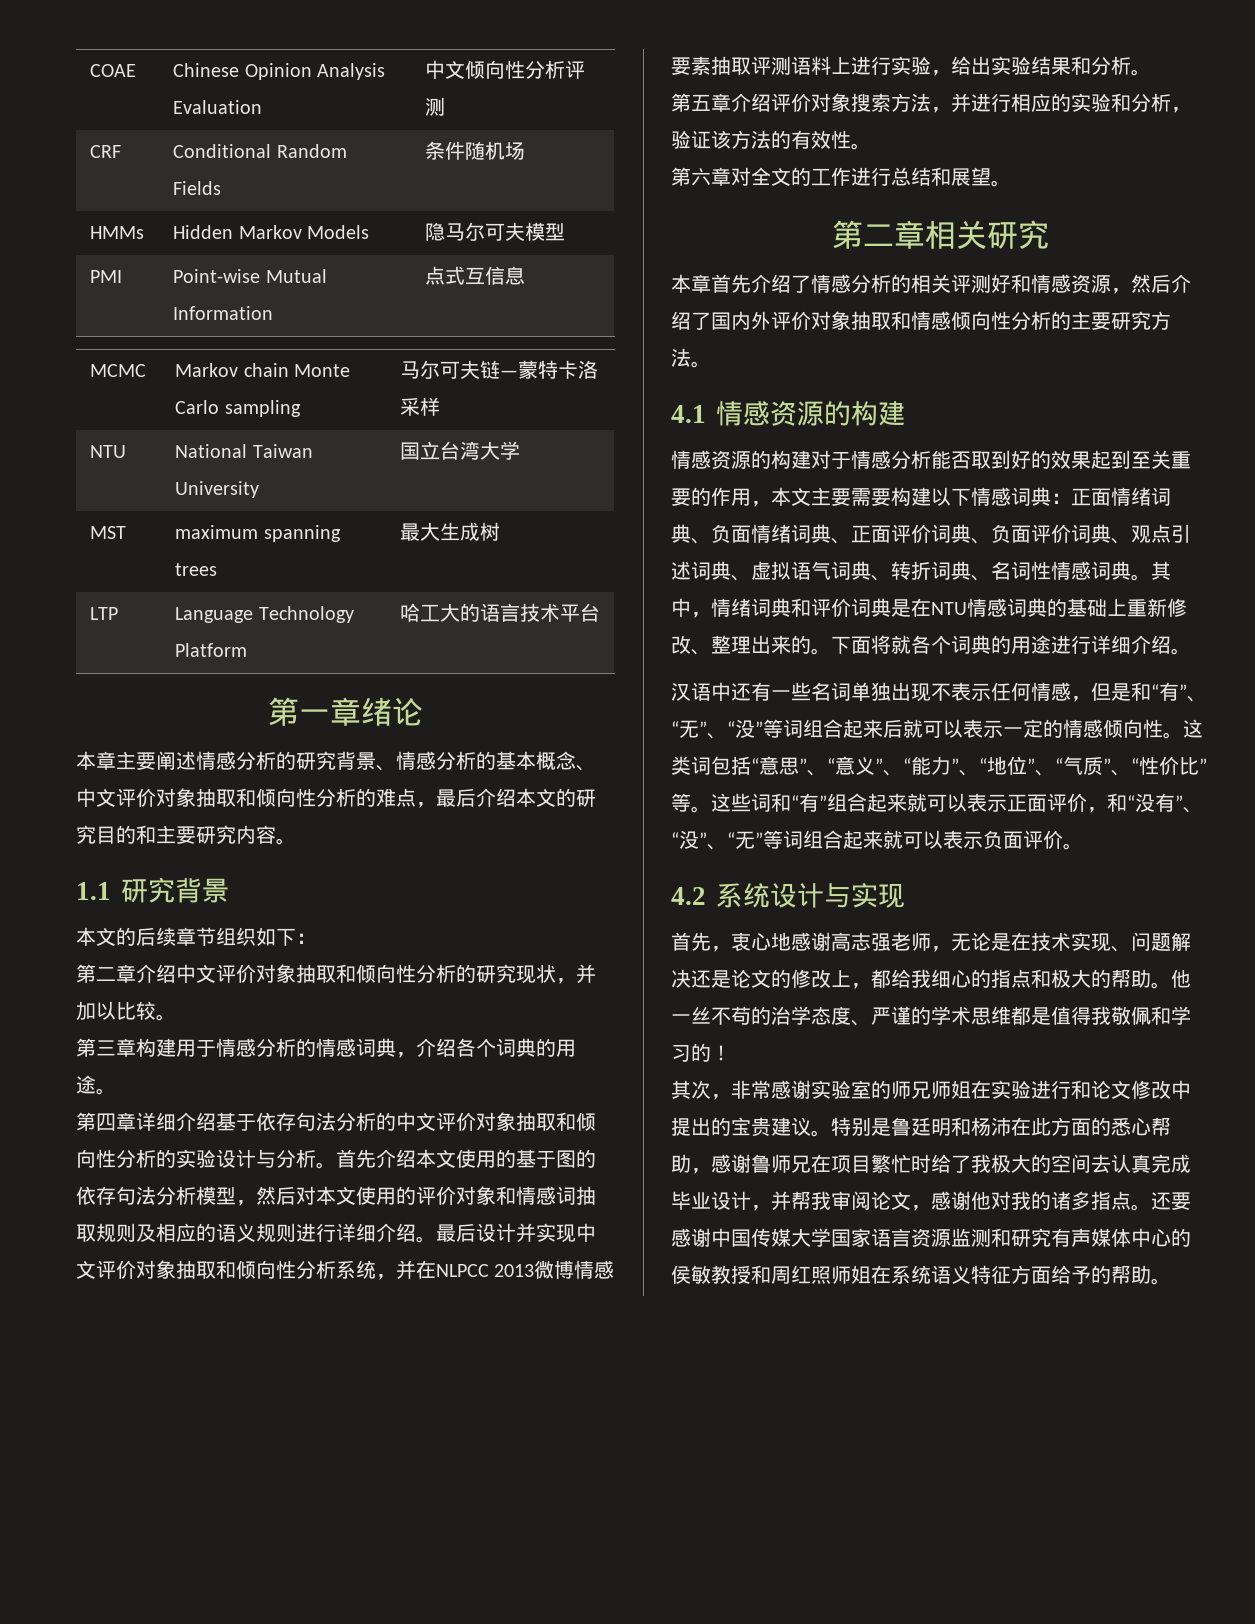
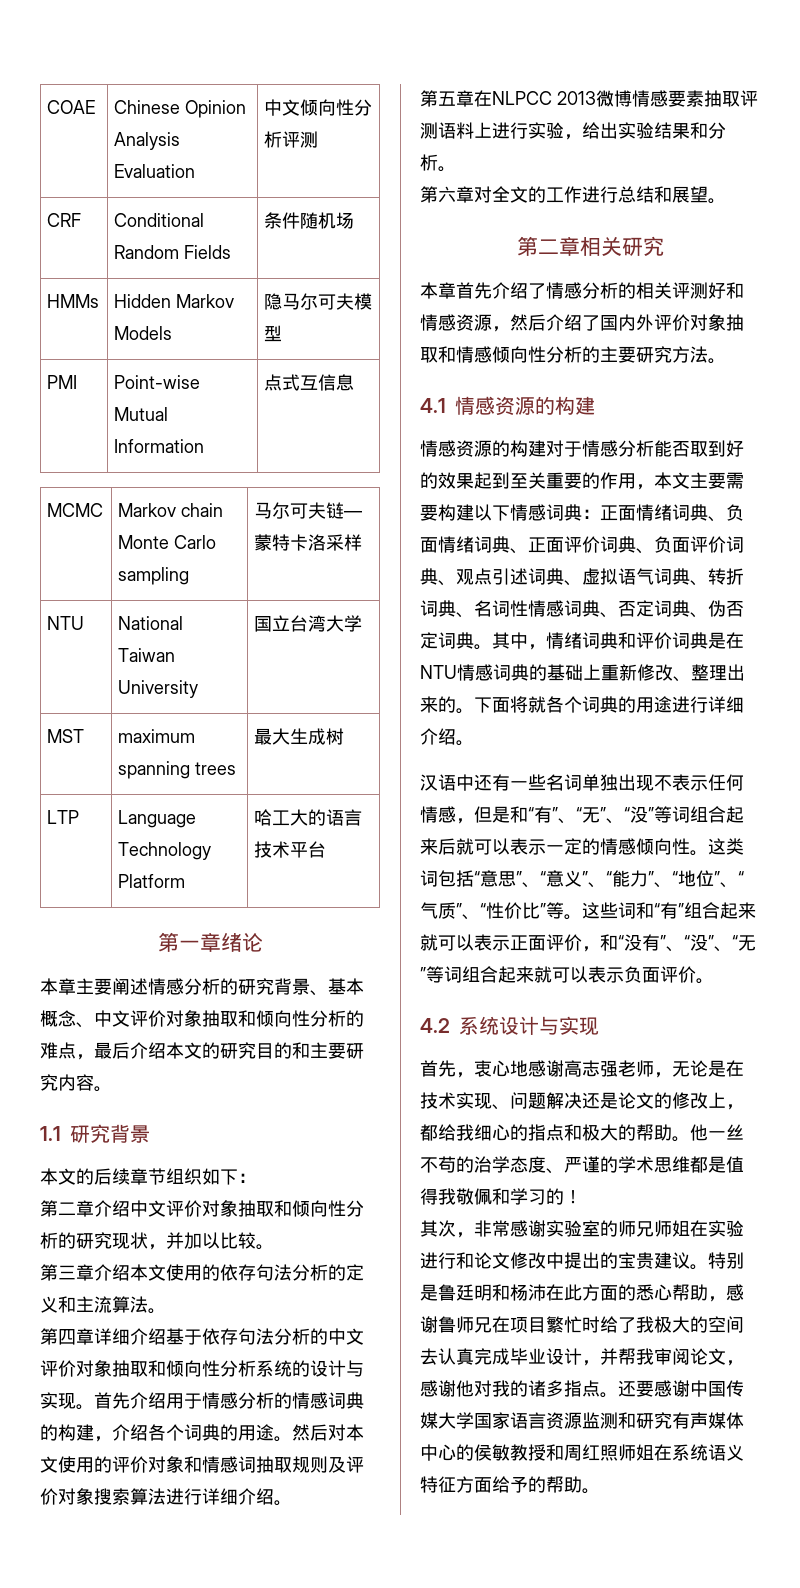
[396,751,496,770] 情感分析的 -> (328, 993) none
[136,1038,576,1058] [76,1075,96,1094] 构建用于情感分析的情感词典，介绍各个词典的用途 -> [94,1264,364,1281] [40,1296,148,1313] 介绍本文使用的依存句法分析的定义和主流算法
[156,1149,596,1169] [76,1186,256,1206] 的实验设计与分析。首先介绍本文使用的基于图的依存句法分析模型， -> [256,1360,364,1377] [40,1392,364,1410] [40,1424,292,1442] 系统的设计与实现。首先介绍用于情感分析的情感词典的构建，介绍各个词典的用途。
[156,1223,596,1243] [76,1260,416,1280] 相应的语义规则进行详细介绍。最后设计并实现中文评价对象抽取和倾向性分析系统，并 -> [346,1456,364,1473] [40,1488,292,1506] [420,90,474,107] 评价对象搜索算法进行详细介绍。 // 第五章
[671,93,1191,113] [671,130,871,150] // 第五章介绍评价对象搜索方法，并进行相应的实验和分析，验证该方法的有效性。 -> (456, 169) none
(1131, 570) none -> [600,600,744,618] [420,632,474,649] 、否定词典、伪否定词典

